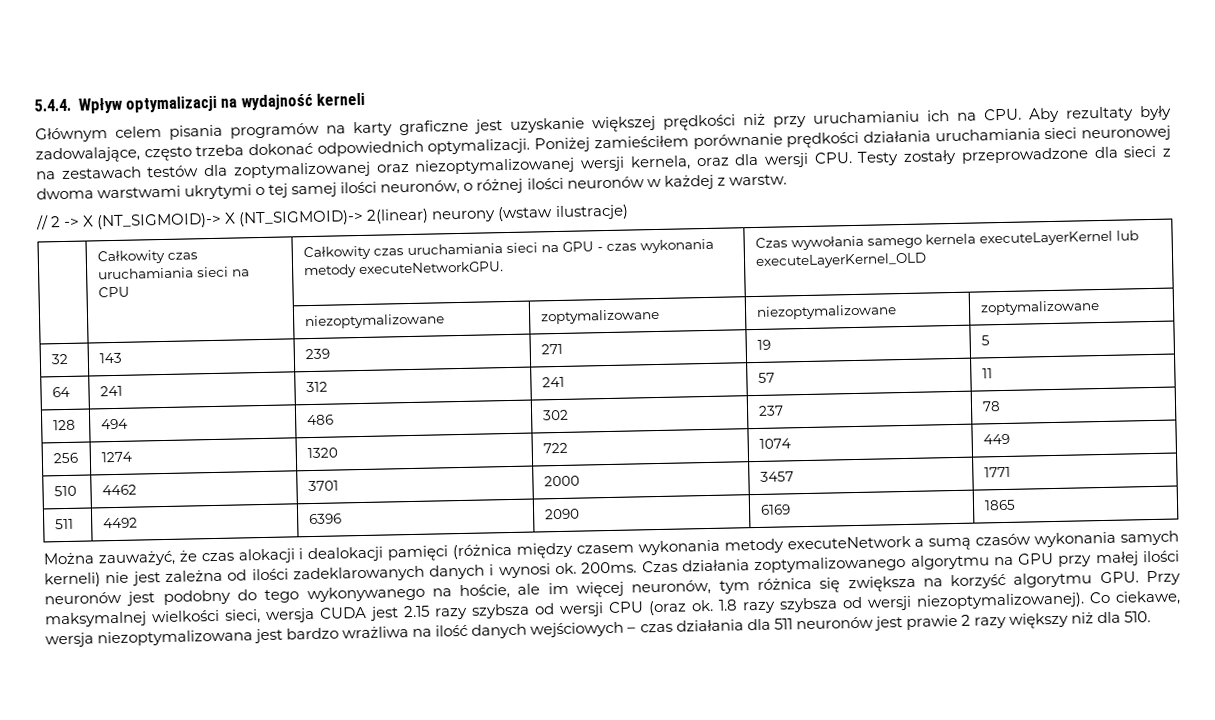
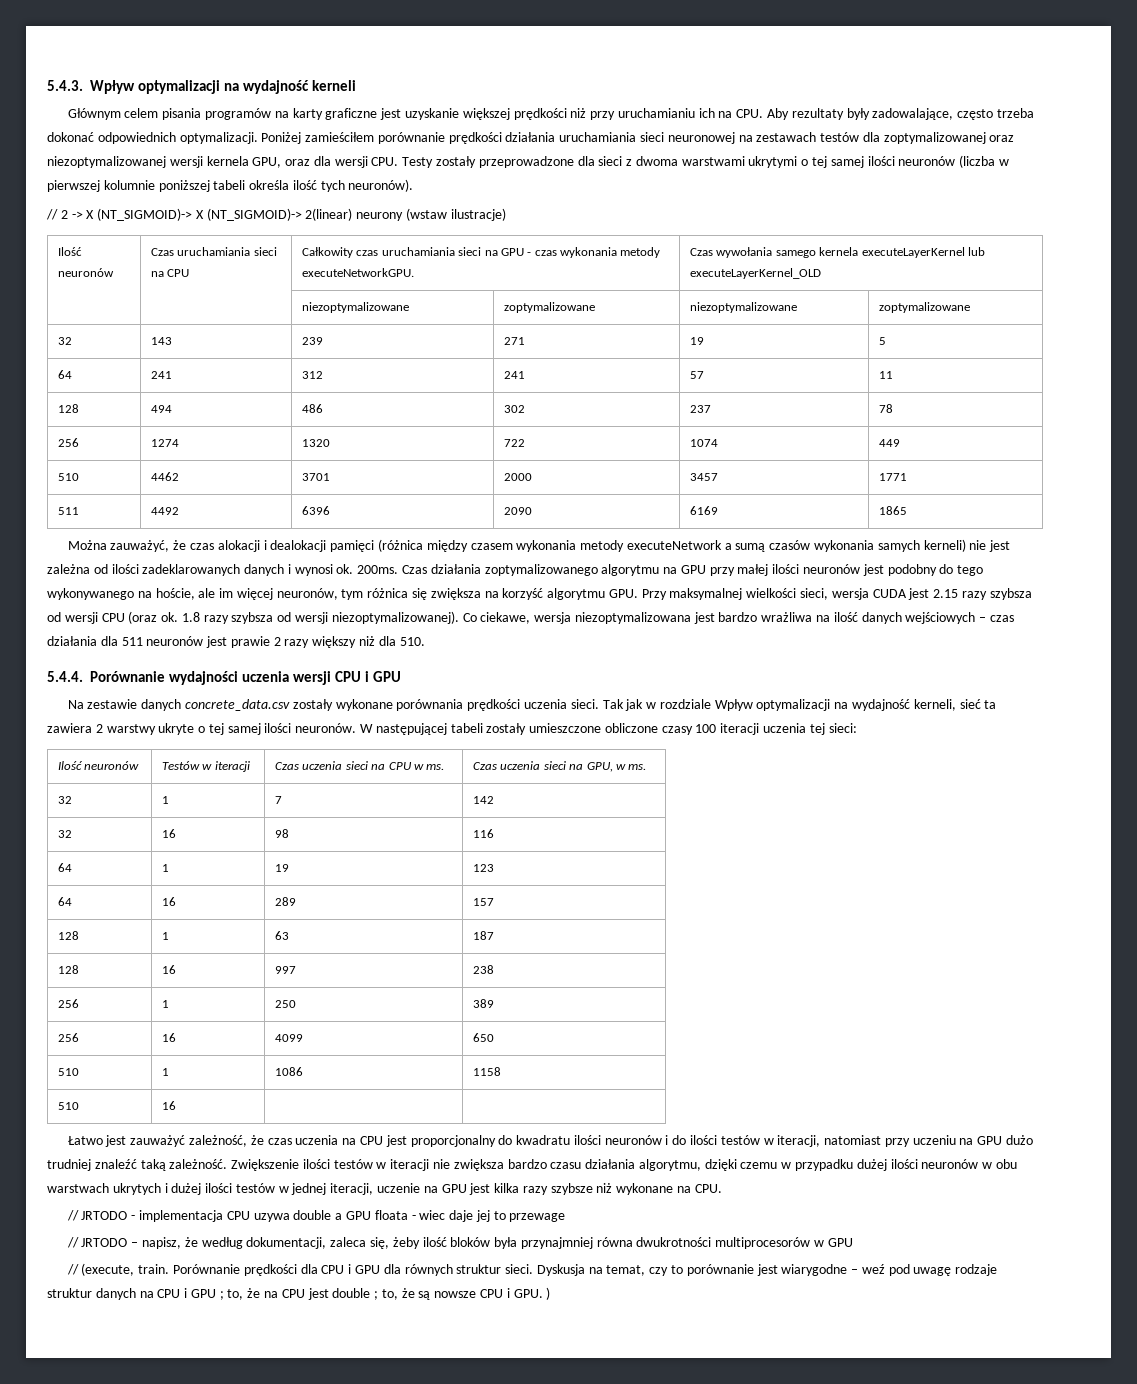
[34,98,71,112] 5.4.4. -> [47,80,83,91] 5.4.3.
[629,155,691,171] kernela, -> [206,156,282,168] kernela GPU,
[380,174,787,196] neuronów, o różnej ilości neuronów w każdej z warstw. -> [898,155,1009,168] [47,179,414,192] neuronów (liczba w pierwszej kolumnie poniższej tabeli określa ilość tych neuronów).
[96,249,198,265] | Całkowity czas -> [58,247,83,256] [58,268,115,277] [151,248,175,256] Ilość neuronów | Czas
(1152, 617) none -> [47,671,402,685] [67,699,997,711] [47,723,857,735] [58,761,140,770] [162,761,250,772] [275,761,445,770] [473,761,647,772] [58,796,73,804] [162,796,170,804] [275,796,283,804] [473,796,495,804] [58,830,73,838] [162,829,177,838] [275,829,290,838] [473,829,495,838] [58,863,73,872] [162,864,170,872] [275,864,290,872] [473,864,495,872] [58,897,73,906] [162,897,177,906] [275,897,297,906] [473,898,495,906] [58,931,80,940] [162,932,170,940] [275,931,290,940] [473,931,495,940] [58,965,80,974] [162,965,177,974] [275,966,297,974] [473,965,495,974] [58,999,80,1008] [162,1000,170,1008] [275,1000,297,1008] [473,999,495,1008] [58,1033,80,1042] [162,1033,177,1042] [275,1034,304,1042] [473,1033,495,1042] [58,1068,80,1076] [162,1068,170,1076] [275,1067,304,1076] [473,1067,502,1076] [58,1102,80,1110] [162,1101,177,1110] [67,1135,1033,1147] [47,1159,1017,1171] [47,1183,722,1195] [66,1210,566,1222] [66,1237,853,1249] [66,1263,998,1276] [47,1287,551,1300] // 5.4.4. Porównanie wydajności uczenia wersji CPU i GPU // Na zestawie danych concrete_data.csv zostały wykonane porównania prędkości uczenia sieci. Tak jak w rozdziale Wpływ optymalizacji na wydajność kerneli, sieć ta zawiera 2 warstwy ukryte o tej samej ilości neuronów. W następującej tabeli zostały umieszczone obliczone czasy 100 iteracji uczenia tej sieci: // Ilość neuronów | Testów w iteracji | Czas uczenia sieci na CPU w ms. | Czas uczenia sieci na GPU, w ms. // 32 | 1 | 7 | 142 // 32 | 16 | 98 | 116 // 64 | 1 | 19 | 123 // 64 | 16 | 289 | 157 // 128 | 1 | 63 | 187 // 128 | 16 | 997 | 238 // 256 | 1 | 250 | 389 // 256 | 16 | 4099 | 650 // 510 | 1 | 1086 | 1158 // 510 | 16 | | // Łatwo jest zauważyć zależność, że czas uczenia na CPU jest proporcjonalny do kwadratu ilości neuronów i do ilości testów w iteracji, natomiast przy uczeniu na GPU dużo trudniej znaleźć taką zależność. Zwiększenie ilości testów w iteracji nie zwiększa bardzo czasu działania algorytmu, dzięki czemu w przypadku dużej ilości neuronów w obu warstwach ukrytych i dużej ilości testów w jednej iteracji, uczenie na GPU jest kilka razy szybsze niż wykonane na CPU. // // JRTODO - implementacja CPU uzywa double a GPU floata - wiec daje jej to przewage // // JRTODO – napisz, że według dokumentacji, zaleca się, żeby ilość bloków była przynajmniej równa dwukrotności multiprocesorów w GPU // // (execute, train. Porównanie prędkości dla CPU i GPU dla równych struktur sieci. Dyskusja na temat, czy to porównanie jest wiarygodne – weź pod uwagę rodzaje struktur danych na CPU i GPU ; to, że na CPU jest double ; to, że są nowsze CPU i GPU. )

